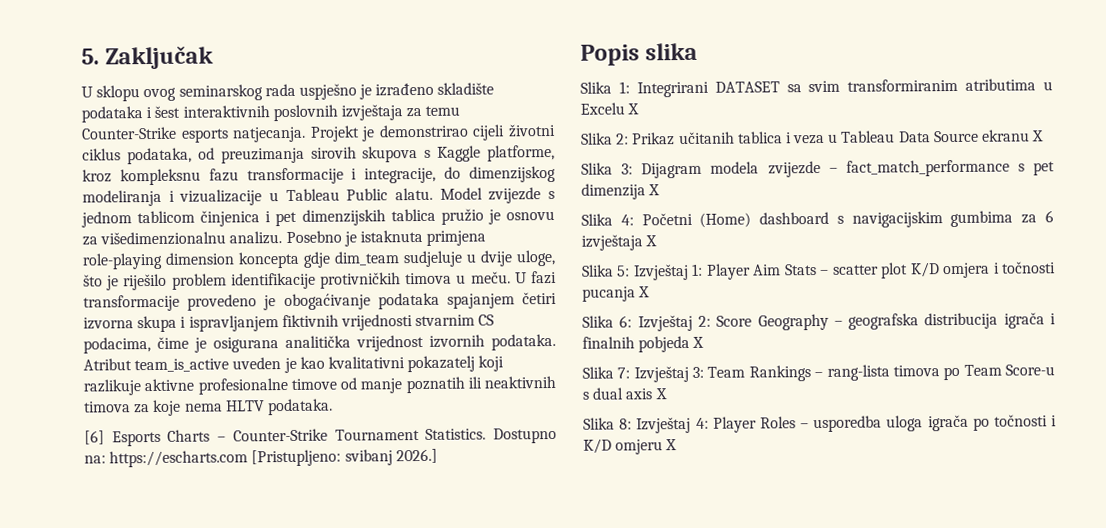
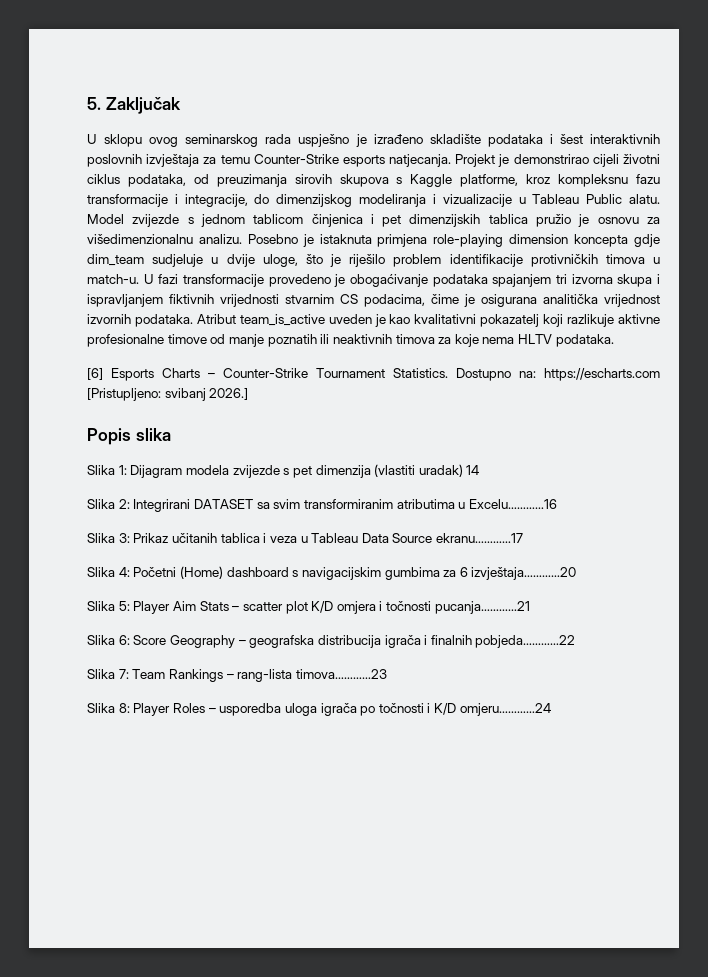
[470,271,511,284] meču. -> [87,274,139,284] match-u.
[522,291,557,305] četiri -> [556,274,567,284] tri
(630, 87) none -> [130,464,480,478] [87,499,130,509] Dijagram modela zvijezde s pet dimenzija (vlastiti uradak) 14 // Slika 2:
[580,102,640,115] [581,132,630,145] Excelu X // Slika 2: -> [468,499,557,509] [87,533,130,543] Excelu…………16 // Slika 3:
[982,129,1045,142] [581,159,1055,179] [581,183,661,200] ekranu X // Slika 3: Dijagram modela zvijezde – fact_match_performance s pet dimenzija X -> [436,533,524,543] ekranu…………17
[581,234,658,251] izvještaja X -> [471,567,577,580] izvještaja…………20
[633,263,704,281] Izvještaj 1: -> (130, 606) none
[582,286,651,302] pucanja X -> [434,601,530,614] pucanja…………21
[637,314,711,332] Izvještaj 2: -> (130, 640) none
[638,335,705,353] pobjeda X -> [475,635,576,648] pobjeda…………22
[633,365,705,383] Izvještaj 3: -> (129, 674) none
[892,364,1055,381] [582,387,668,400] timova po Team Score-u s dual axis X -> [295,669,387,679] timova…………23
[636,416,709,434] Izvještaj 4: -> (130, 708) none
[615,439,678,455] omjeru X -> [459,703,551,716] omjeru…………24

